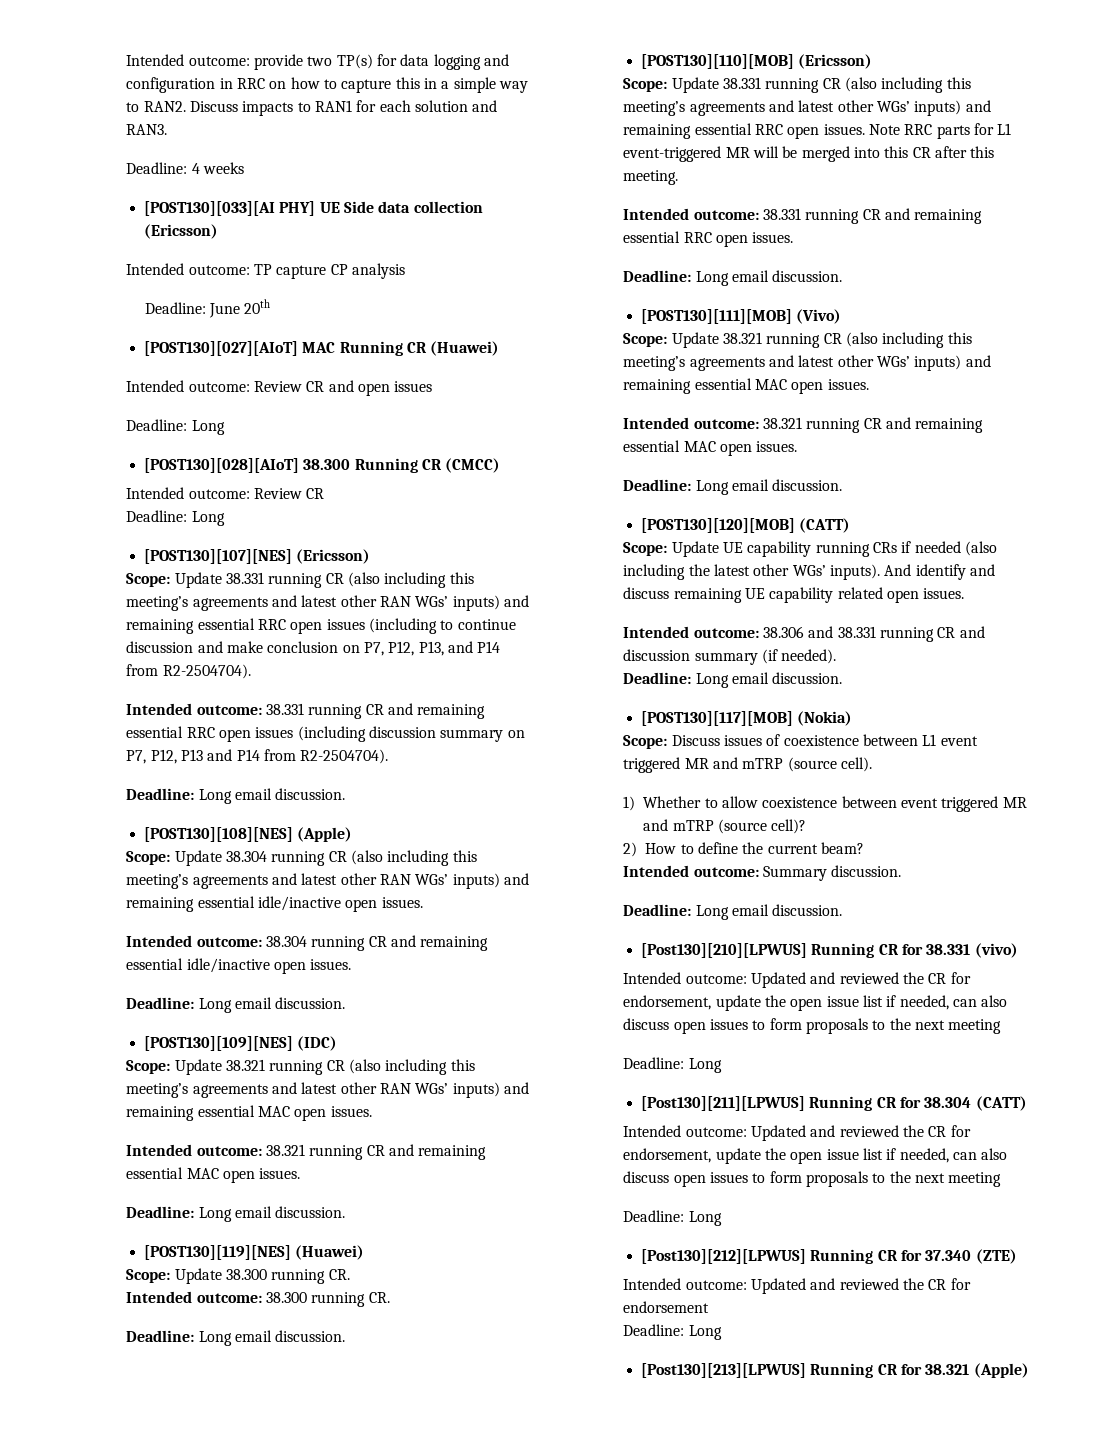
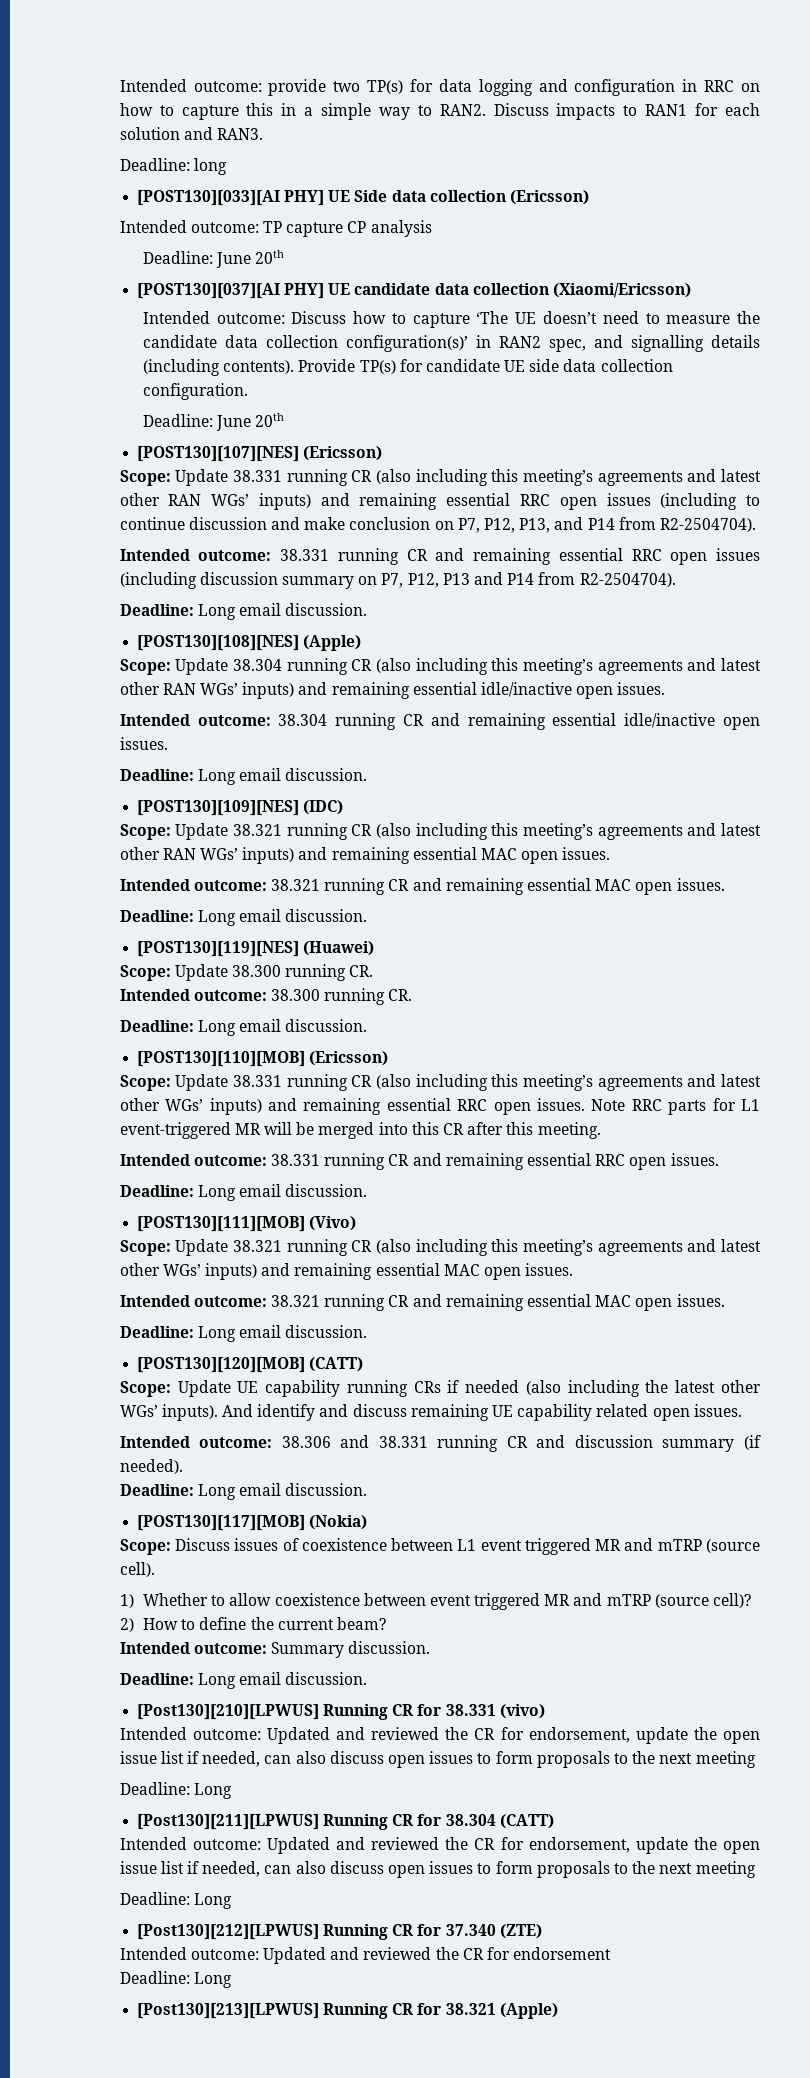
[191,162,244,174] 4 weeks -> [193,158,227,175] long
[143,341,500,356] [126,380,433,396] [126,419,225,435] [143,458,501,473] [126,487,325,499] [126,510,225,526] [POST130][027][AIoT] MAC Running CR (Huawei) // Intended outcome: Review CR and open issues // Deadline: Long // [POST130][028][AIoT] 38.300 Running CR (CMCC) // Intended outcome: Review CR // Deadline: Long -> [136,283,691,299] [142,311,760,328] [142,335,760,352] [142,359,673,376] [142,383,248,400] [142,413,285,431] [POST130][037][AI PHY] UE candidate data collection (Xiaomi/Ericsson) // Intended outcome: Discuss how to capture ‘The UE doesn’t need to measure the candidate data collection configuration(s)’ in RAN2 spec, and signalling details (including contents). Provide TP(s) for candidate UE side data collection configuration. // Deadline: June 20th

